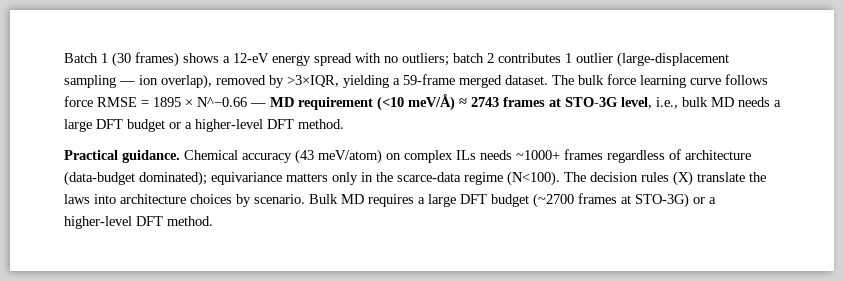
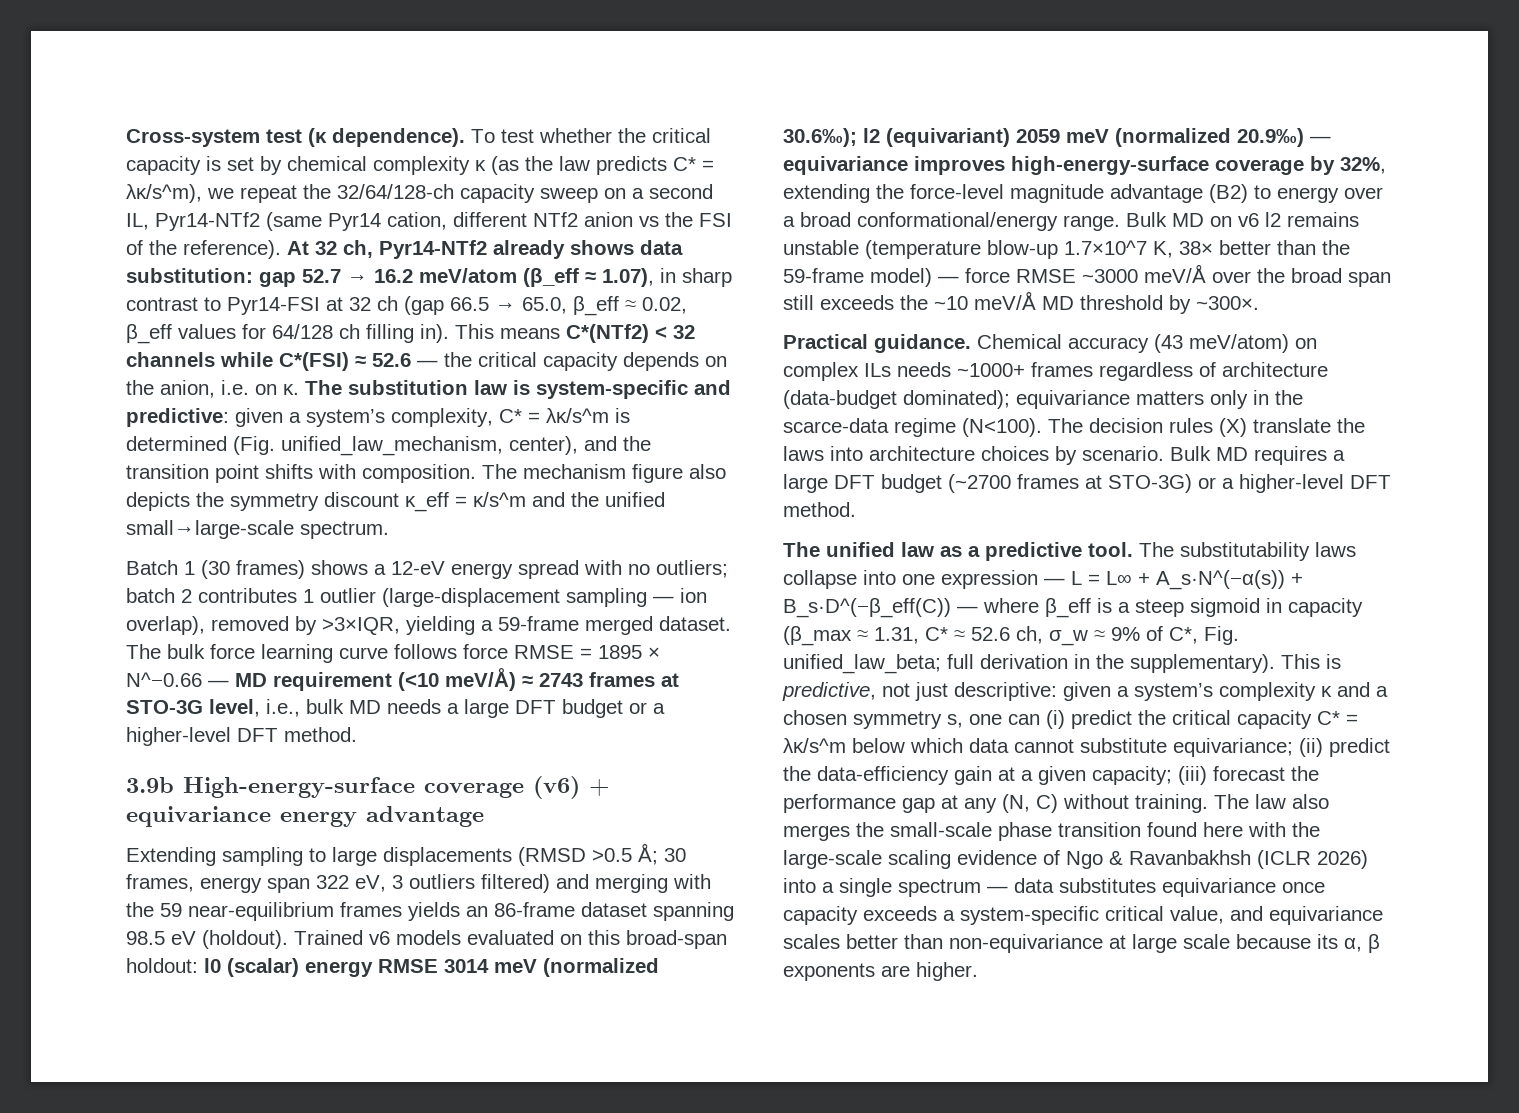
(64, 58) none -> [126,128,711,147] [126,156,714,175] [126,184,713,203] [126,212,732,231] [126,240,683,259] [126,268,732,287] [126,296,687,316] [126,324,695,344] [126,352,727,371] [126,380,731,399] [126,408,630,427] [126,436,651,456] [126,464,726,483] [126,492,665,512] [126,520,389,539] Cross-system test (κ dependence). To test whether the critical capacity is set by chemical complexity κ (as the law predicts C* = λκ/s^m), we repeat the 32/64/128-ch capacity sweep on a second IL, Pyr14-NTf2 (same Pyr14 cation, different NTf2 anion vs the FSI of the reference). At 32 ch, Pyr14-NTf2 already shows data substitution: gap 52.7 → 16.2 meV/atom (β_eff ≈ 1.07), in sharp contrast to Pyr14-FSI at 32 ch (gap 66.5 → 65.0, β_eff ≈ 0.02, β_eff values for 64/128 ch filling in). This means C*(NTf2) < 32 channels while C*(FSI) ≈ 52.6 — the critical capacity depends on the anion, i.e. on κ. The substitution law is system-specific and predictive: given a system’s complexity, C* = λκ/s^m is determined (Fig. unified_law_mechanism, center), and the transition point shifts with composition. The mechanism figure also depicts the symmetry discount κ_eff = κ/s^m and the unified small→large-scale spectrum. //
(344, 124) none -> [126,776,610,799] [126,806,484,827] [126,843,686,866] [126,874,711,893] [126,902,734,921] [126,930,727,949] [126,958,659,977] [783,128,1331,147] [783,156,1386,175] [783,184,1383,203] [783,212,1359,231] [783,240,1350,259] [783,264,1391,287] [783,291,1259,314] // 3.9b High-energy-surface coverage (v6) + equivariance energy advantage // Extending sampling to large displacements (RMSD >0.5 Å; 30 frames, energy span 322 eV, 3 outliers filtered) and merging with the 59 near-equilibrium frames yields an 86-frame dataset spanning 98.5 eV (holdout). Trained v6 models evaluated on this broad-span holdout: l0 (scalar) energy RMSE 3014 meV (normalized 30.6‰); l2 (equivariant) 2059 meV (normalized 20.9‰) — equivariance improves high-energy-surface coverage by 32%, extending the force-level magnitude advantage (B2) to energy over a broad conformational/energy range. Bulk MD on v6 l2 remains unstable (temperature blow-up 1.7×10^7 K, 38× better than the 59-frame model) — force RMSE ~3000 meV/Å over the broad span still exceeds the ~10 meV/Å MD threshold by ~300×.
(213, 221) none -> [783,542,1356,561] [783,570,1303,590] [783,598,1363,618] [783,626,1239,646] [783,654,1341,674] [782,682,1388,701] [783,710,1358,729] [783,738,1390,757] [783,766,1319,785] [783,794,1329,813] [783,822,1320,841] [783,850,1368,869] [783,878,1325,897] [783,906,1383,925] [783,934,1380,953] [783,962,978,981] // The unified law as a predictive tool. The substitutability laws collapse into one expression — L = L∞ + A_s·N^(−α(s)) + B_s·D^(−β_eff(C)) — where β_eff is a steep sigmoid in capacity (β_max ≈ 1.31, C* ≈ 52.6 ch, σ_w ≈ 9% of C*, Fig. unified_law_beta; full derivation in the supplementary). This is predictive, not just descriptive: given a system’s complexity κ and a chosen symmetry s, one can (i) predict the critical capacity C* = λκ/s^m below which data cannot substitute equivariance; (ii) predict the data-efficiency gain at a given capacity; (iii) forecast the performance gap at any (N, C) without training. The law also merges the small-scale phase transition found here with the large-scale scaling evidence of Ngo & Ravanbakhsh (ICLR 2026) into a single spectrum — data substitutes equivariance once capacity exceeds a system-specific critical value, and equivariance scales better than non-equivariance at large scale because its α, β exponents are higher.

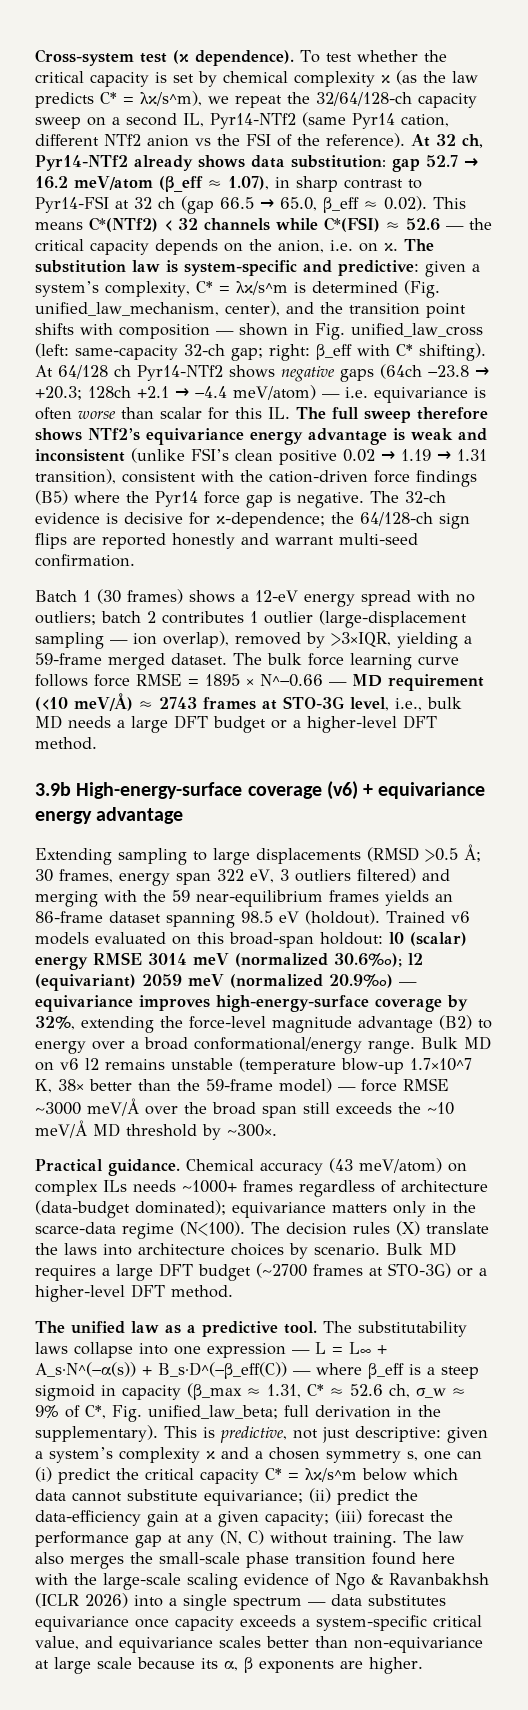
[642,297,687,314] [126,324,449,344] 0.02, β_eff values for 64/128 ch filling in). -> [384,196,427,211] 0.02).
[362,464,726,483] [126,492,665,512] [126,520,389,539] composition. The mechanism figure also depicts the symmetry discount κ_eff = κ/s^m and the unified small→large-scale spectrum. -> [119,323,483,340] [35,343,486,361] [35,364,489,382] [35,385,486,403] [35,407,488,423] [35,428,487,445] [35,448,487,465] [35,469,477,487] [35,490,446,508] [35,512,470,529] [35,533,418,549] [35,554,135,567] composition — shown in Fig. unified_law_cross (left: same-capacity 32-ch gap; right: β_eff with C* shifting). At 64/128 ch Pyr14-NTf2 shows negative gaps (64ch −23.8 → +20.3; 128ch +2.1 → −4.4 meV/atom) — i.e. equivariance is often worse than scalar for this IL. The full sweep therefore shows NTf2’s equivariance energy advantage is weak and inconsistent (unlike FSI’s clean positive 0.02 → 1.19 → 1.31 transition), consistent with the cation-driven force findings (B5) where the Pyr14 force gap is negative. The 32-ch evidence is decisive for κ-dependence; the 64/128-ch sign flips are reported honestly and warrant multi-seed confirmation.

